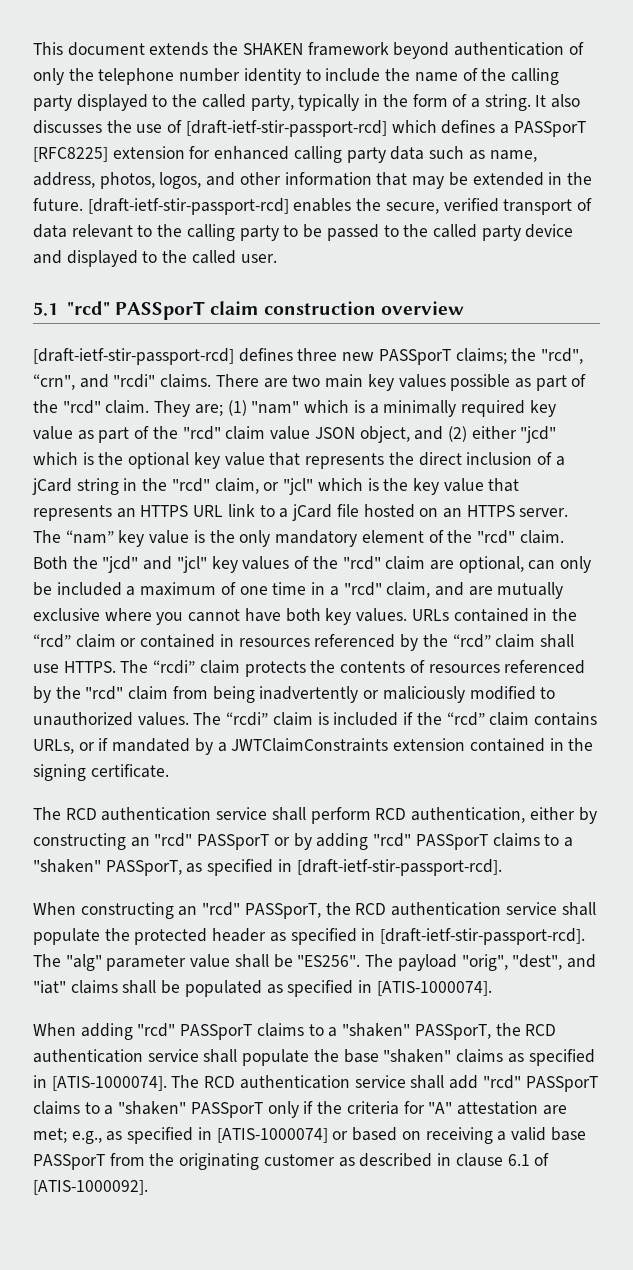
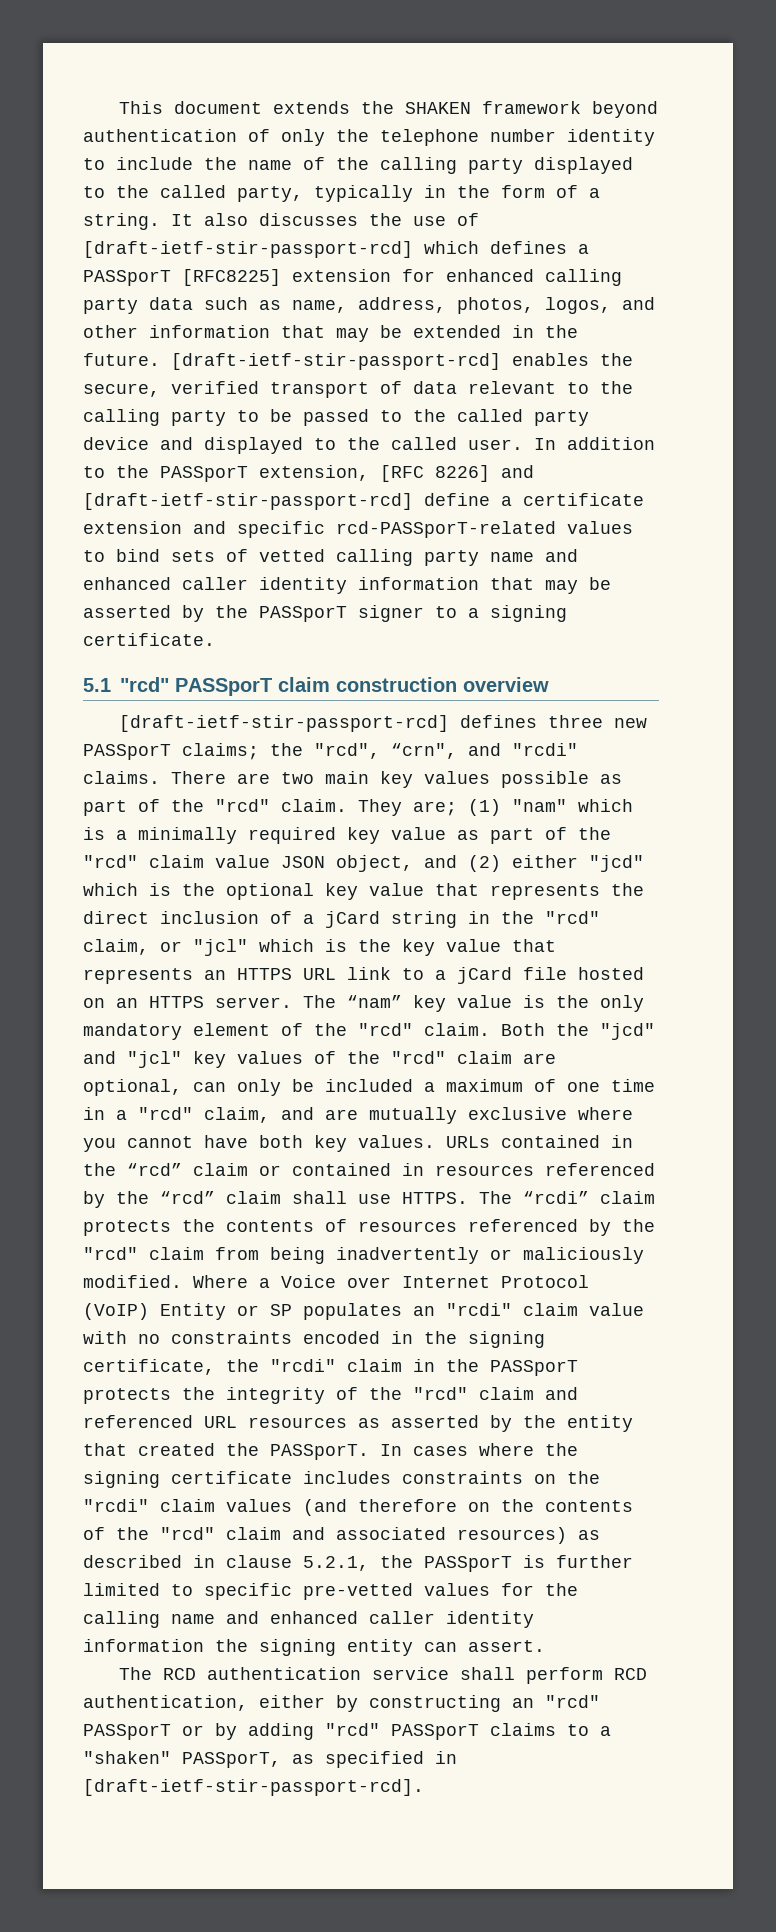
(277, 258) none -> [534,437,655,450] [83,465,534,482] [83,493,644,510] [83,521,633,538] [83,549,578,566] [83,577,611,594] [83,605,567,622] [83,633,215,646] In addition to the PASSporT extension, [RFC 8226] and [draft-ietf-stir-passport-rcd] define a certificate extension and specific rcd-PASSporT-related values to bind sets of vetted calling party name and enhanced caller identity information that may be asserted by the PASSporT signer to a signing certificate.
[469,686,556,700] [33,712,597,726] [33,738,594,755] [33,764,169,781] modified to unauthorized values. The “rcdi” claim is included if the “rcd” claim contains URLs, or if mandated by a JWTClaimConstraints extension contained in the signing certificate. -> [83,1275,589,1288] [83,1303,644,1320] [83,1331,545,1348] [83,1359,578,1376] [83,1387,578,1404] [83,1415,633,1432] [83,1443,578,1460] [83,1471,600,1488] [83,1499,633,1516] [83,1527,600,1544] [83,1555,633,1572] [83,1583,578,1600] [83,1611,534,1628] [83,1639,545,1656] modified. Where a Voice over Internet Protocol (VoIP) Entity or SP populates an "rcdi" claim value with no constraints encoded in the signing certificate, the "rcdi" claim in the PASSporT protects the integrity of the "rcd" claim and referenced URL resources as asserted by the entity that created the PASSporT. In cases where the signing certificate includes constraints on the "rcdi" claim values (and therefore on the contents of the "rcd" claim and associated resources) as described in clause 5.2.1, the PASSporT is further limited to specific pre-vetted values for the calling name and enhanced caller identity information the signing entity can assert.
[33,902,596,919] [33,928,586,945] [33,954,596,971] [33,980,492,997] [33,1023,557,1040] [33,1049,595,1066] [33,1075,598,1092] [33,1101,567,1118] [33,1127,586,1144] [33,1153,550,1170] [33,1180,148,1195] // When constructing an "rcd" PASSporT, the RCD authentication service shall populate the protected header as specified in [draft-ietf-stir-passport-rcd]. The "alg" parameter value shall be "ES256". The payload "orig", "dest", and "iat" claims shall be populated as specified in [ATIS-1000074]. // When adding "rcd" PASSporT claims to a "shaken" PASSporT, the RCD authentication service shall populate the base "shaken" claims as specified in [ATIS-1000074]. The RCD authentication service shall add "rcd" PASSporT claims to a "shaken" PASSporT only if the criteria for "A" attestation are met; e.g., as specified in [ATIS-1000074] or based on receiving a valid base PASSporT from the originating customer as described in clause 6.1 of [ATIS-1000092]. -> (424, 1787) none

